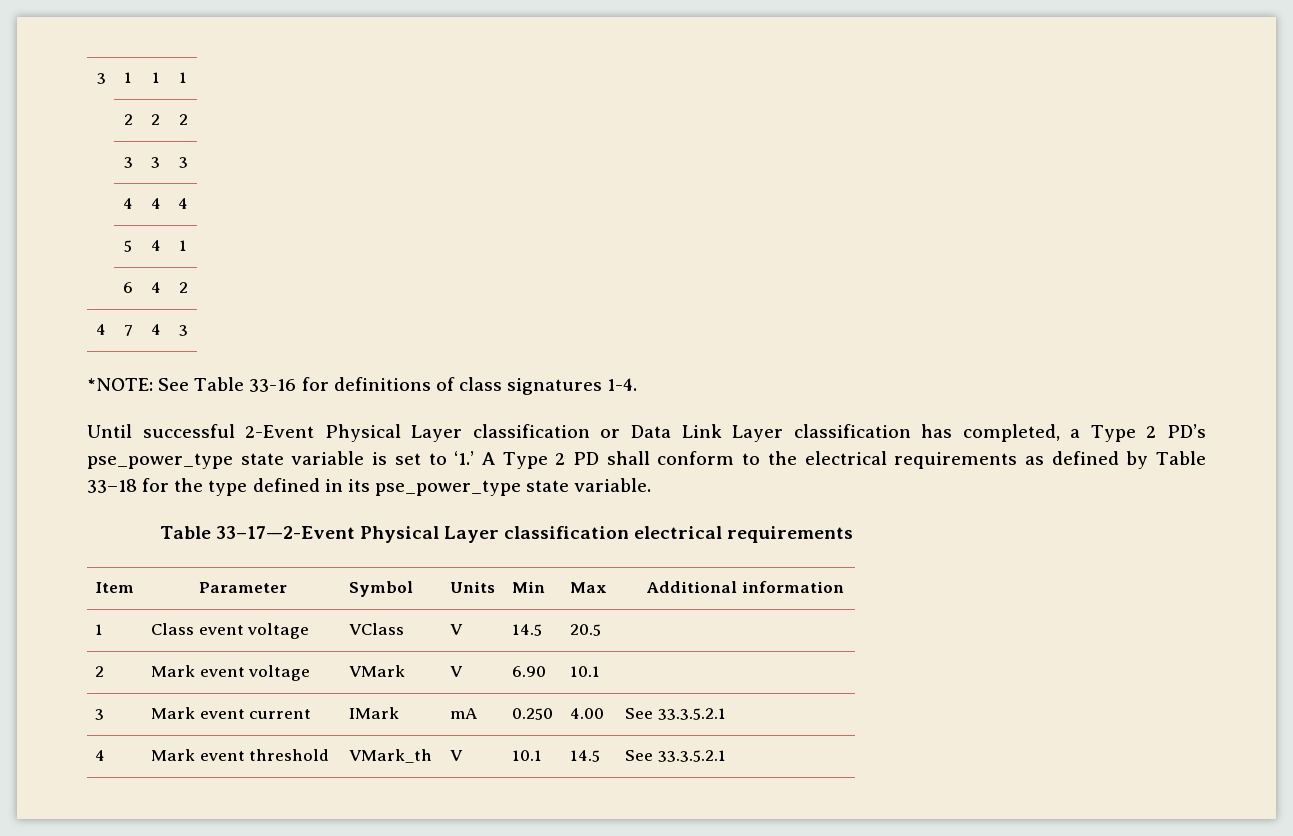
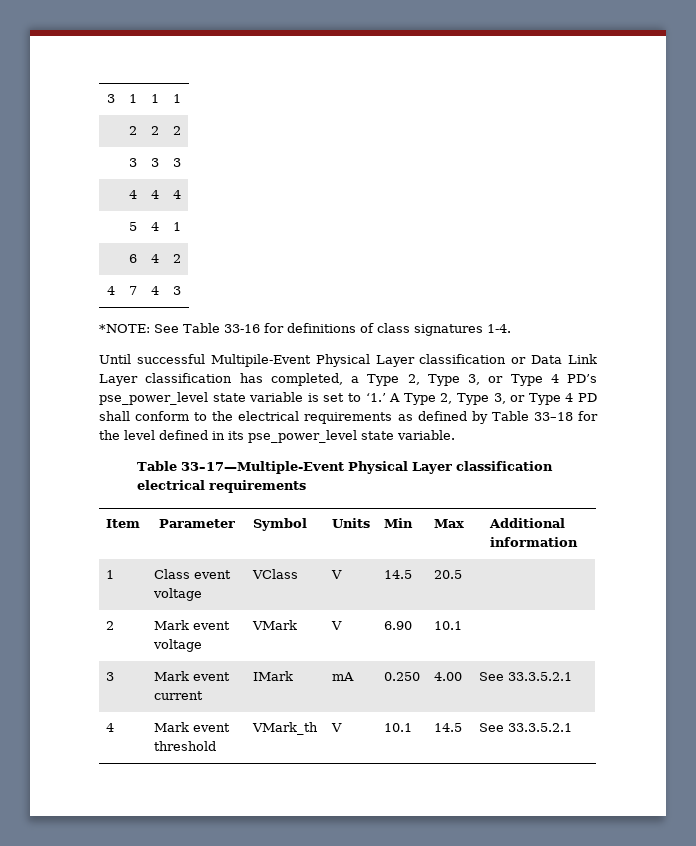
[245,425,315,438] 2-Event -> [210,354,311,367] Multipile-Event
[1146,424,1206,438] [87,453,233,469] 2 PD’s pse_power_type -> [407,374,597,386] [99,392,208,405] 2, Type 3, or Type 4 PD’s pse_power_level
[555,453,566,465] 2 -> [440,393,574,405] 2, Type 3, or Type 4
[208,480,248,496] type -> [124,430,155,440] level
[374,480,521,496] pse_power_type -> [248,430,357,443] pse_power_level
[215,526,355,539] 33–17—2-Event -> [180,461,344,474] 33–17—Multiple-Event

